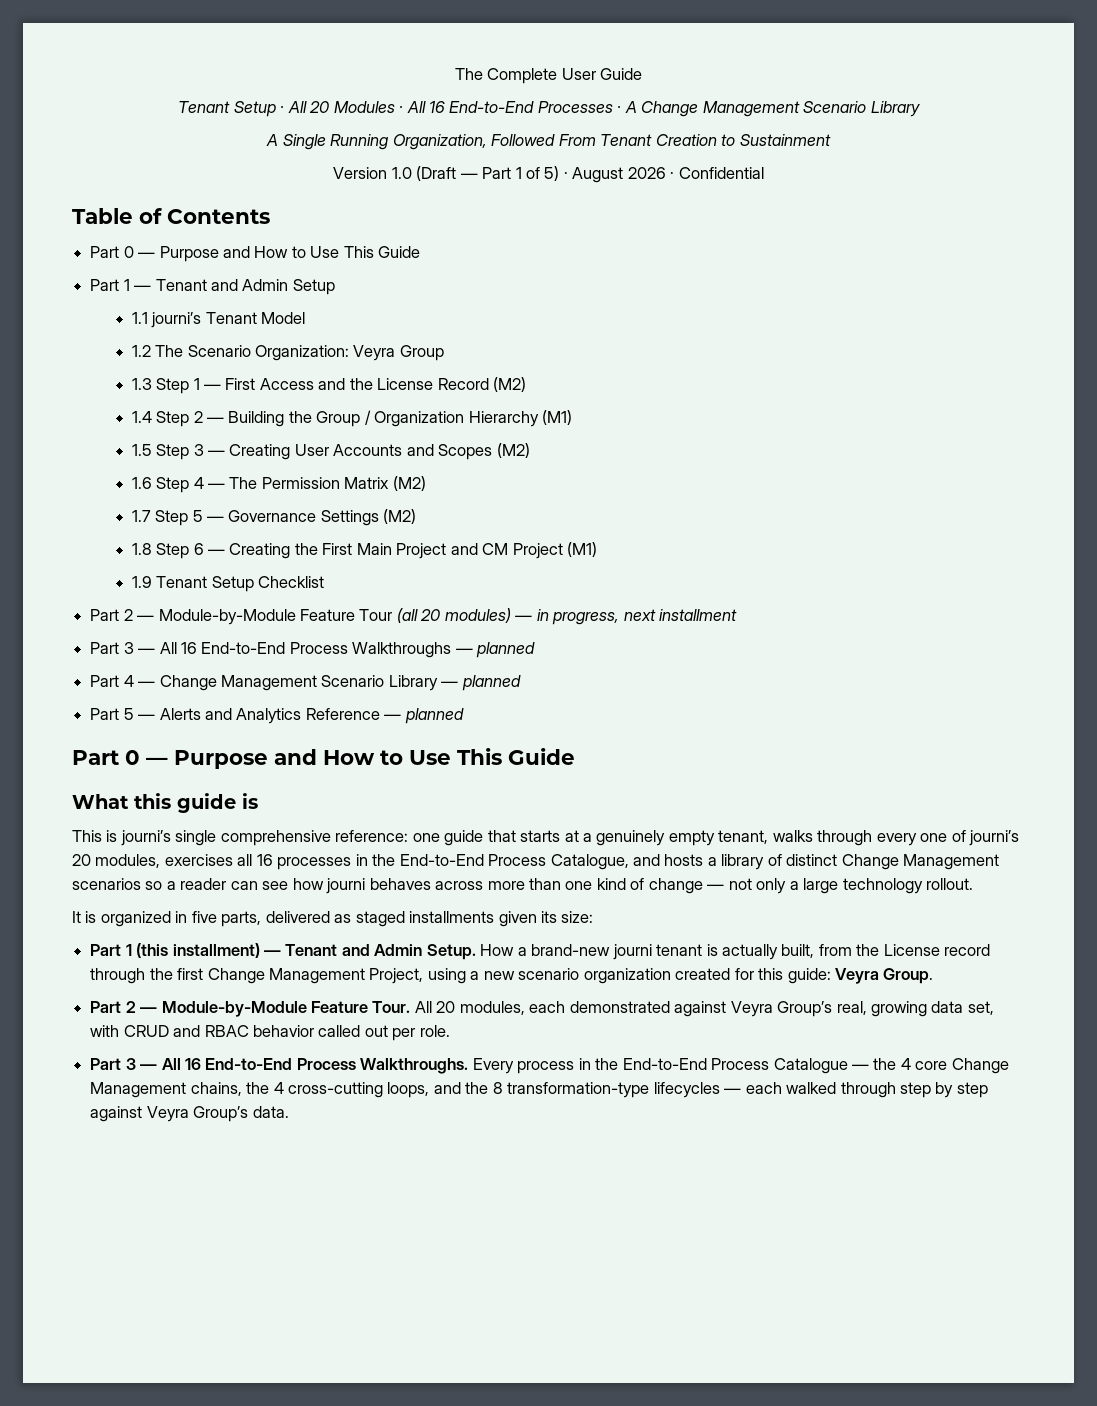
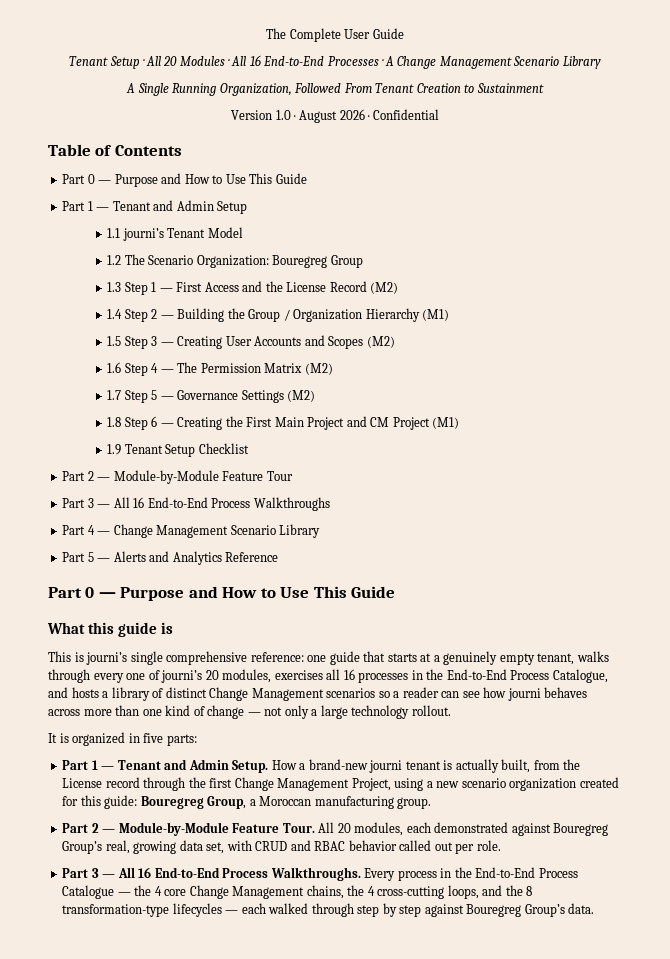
[416,166,560,181] (Draft — Part 1 of 5) -> (291, 115) none
[353,345,396,361] Veyra -> [272,255,328,268] Bouregreg
[396,608,738,625] (all 20 modules) — in progress, next installment -> (293, 476) none
[455,642,536,658] — planned -> (330, 504) none
[441,675,521,691] — planned -> (321, 531) none
[384,708,464,724] — planned -> (279, 557) none
[221,911,594,927] [90,943,260,958] parts, delivered as staged installments given its size: // Part 1 (this installment) -> [166,734,197,746] [62,760,98,770] parts: // Part 1
[834,968,934,984] Veyra Group. -> [140,796,432,809] Bouregreg Group, a Moroccan manufacturing group.
[730,1001,773,1017] Veyra -> [553,823,609,836] Bouregreg
[146,1106,189,1122] Veyra -> [466,904,522,917] Bouregreg

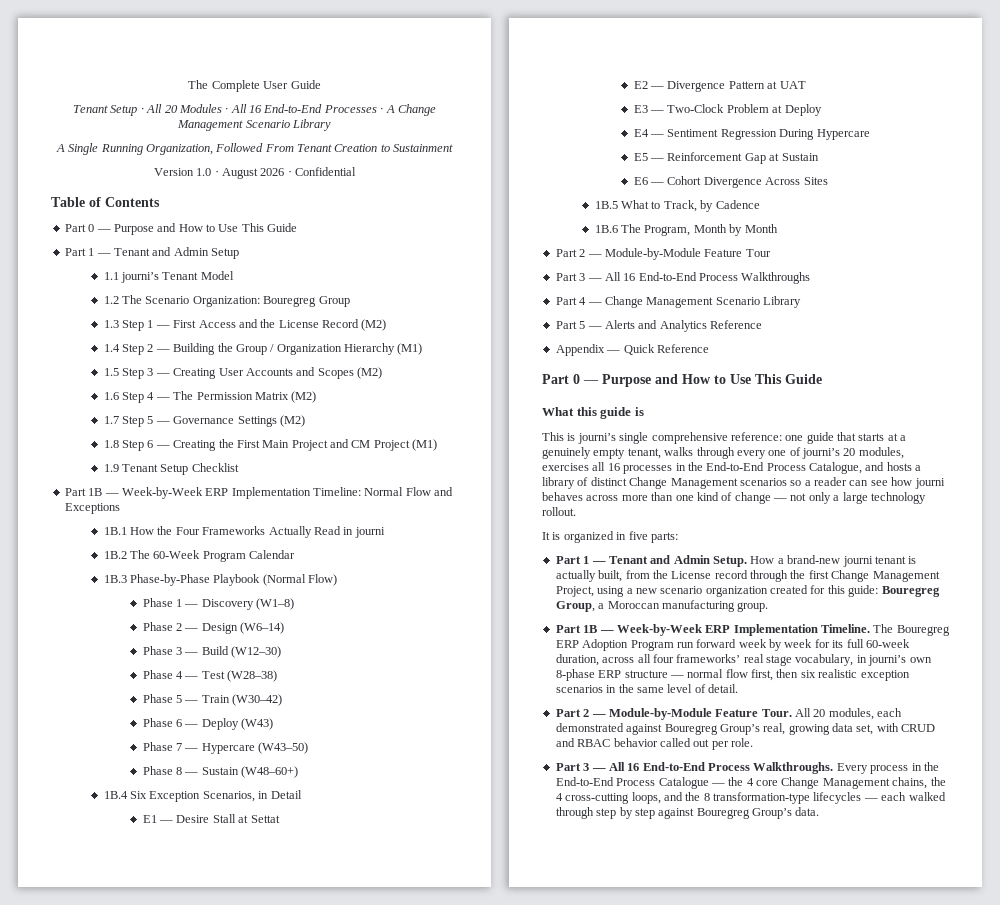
(249, 448) none -> [64,487,454,499] [64,503,120,514] [103,526,385,538] [103,550,296,562] [103,574,338,586] [142,598,295,610] [142,622,285,634] [142,646,282,658] [142,670,278,682] [142,694,283,706] [142,718,274,730] [142,742,309,754] [142,766,299,778] [103,790,302,802] [142,814,280,823] [633,81,806,92] [633,104,822,116] [633,129,870,140] [633,152,819,164] [633,176,828,188] [594,200,760,212] [594,224,778,236] // Part 1B — Week-by-Week ERP Implementation Timeline: Normal Flow and Exceptions // 1B.1 How the Four Frameworks Actually Read in journi // 1B.2 The 60-Week Program Calendar // 1B.3 Phase-by-Phase Playbook (Normal Flow) // Phase 1 — Discovery (W1–8) // Phase 2 — Design (W6–14) // Phase 3 — Build (W12–30) // Phase 4 — Test (W28–38) // Phase 5 — Train (W30–42) // Phase 6 — Deploy (W43) // Phase 7 — Hypercare (W43–50) // Phase 8 — Sustain (W48–60+) // 1B.4 Six Exception Scenarios, in Detail // E1 — Desire Stall at Settat // E2 — Divergence Pattern at UAT // E3 — Two-Clock Problem at Deploy // E4 — Sentiment Regression During Hypercare // E5 — Reinforcement Gap at Sustain // E6 — Cohort Divergence Across Sites // 1B.5 What to Track, by Cadence // 1B.6 The Program, Month by Month
(279, 557) none -> [555,344,709,356] // Appendix — Quick Reference
(432, 803) none -> [555,624,950,636] [555,639,910,651] [555,654,932,666] [555,669,910,681] [555,684,738,693] // Part 1B — Week-by-Week ERP Implementation Timeline. The Bouregreg ERP Adoption Program run forward week by week for its full 60-week duration, across all four frameworks’ real stage vocabulary, in journi’s own 8-phase ERP structure — normal flow first, then six realistic exception scenarios in the same level of detail.

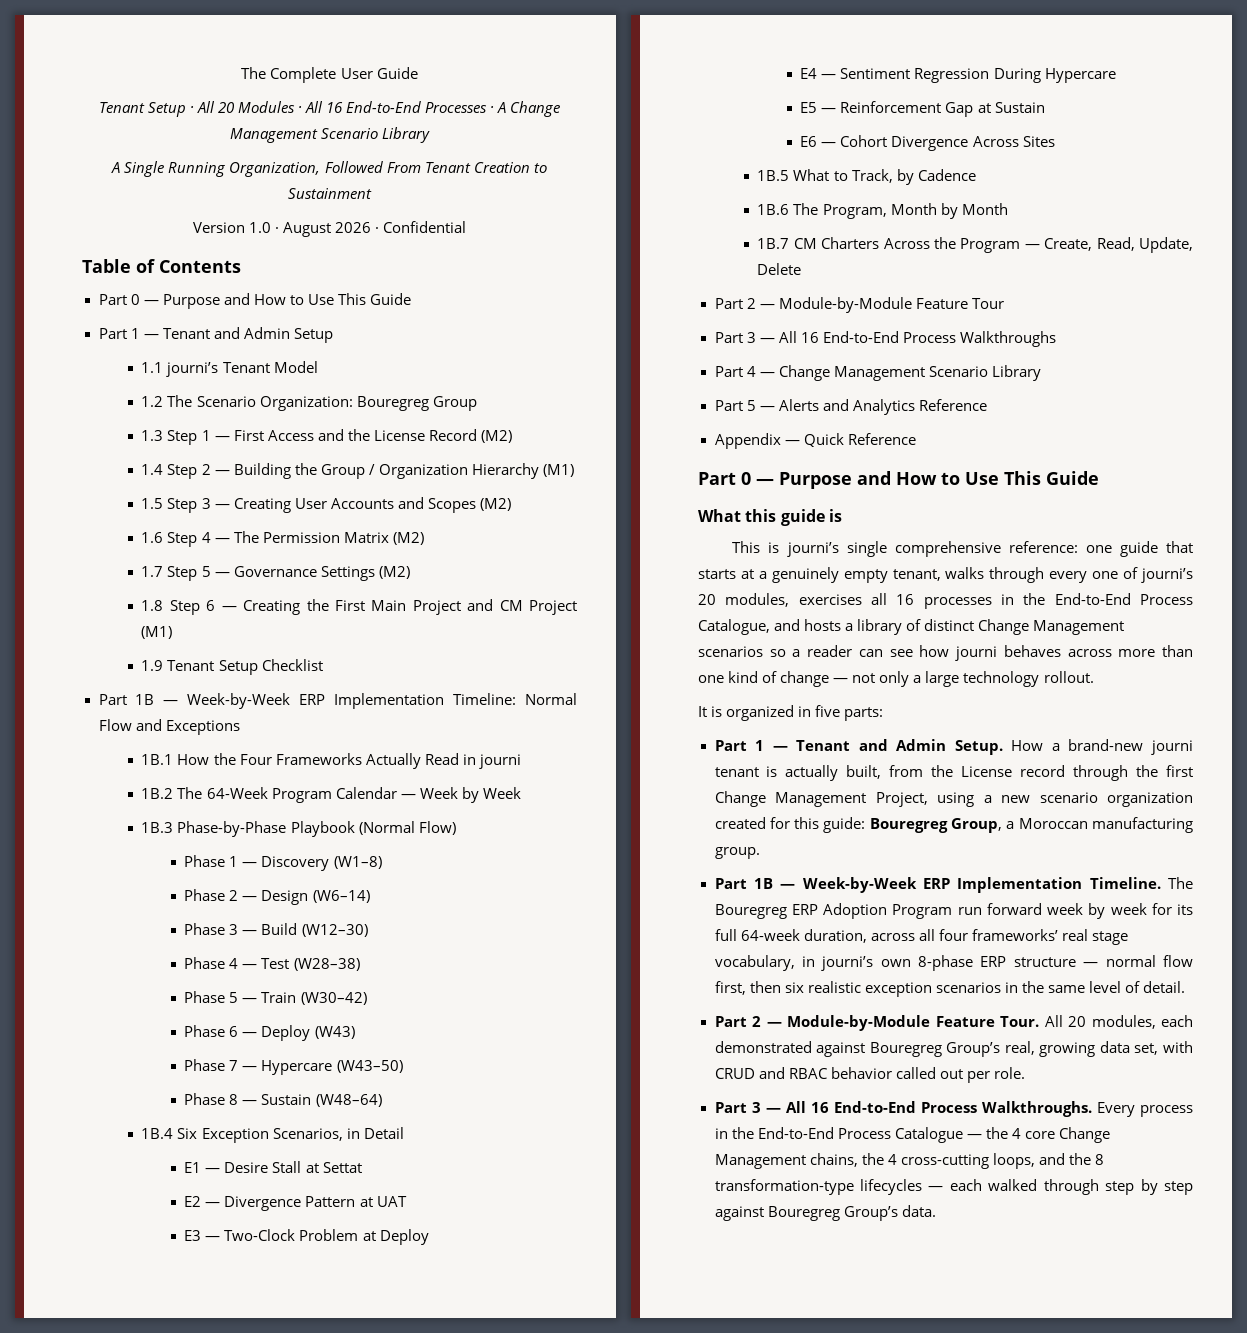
[153,550,201,559] 60-Week -> [206,787,268,799] 64-Week
(296, 554) none -> [400,787,521,803] — Week by Week
[241,766,299,778] (W48–60+) -> [315,1094,382,1107] (W48–64)
(778, 228) none -> [757,237,1193,253] [757,263,802,275] // 1B.7 CM Charters Across the Program — Create, Read, Update, Delete
[865,639,910,648] 60-week -> [740,929,800,941] 64-week

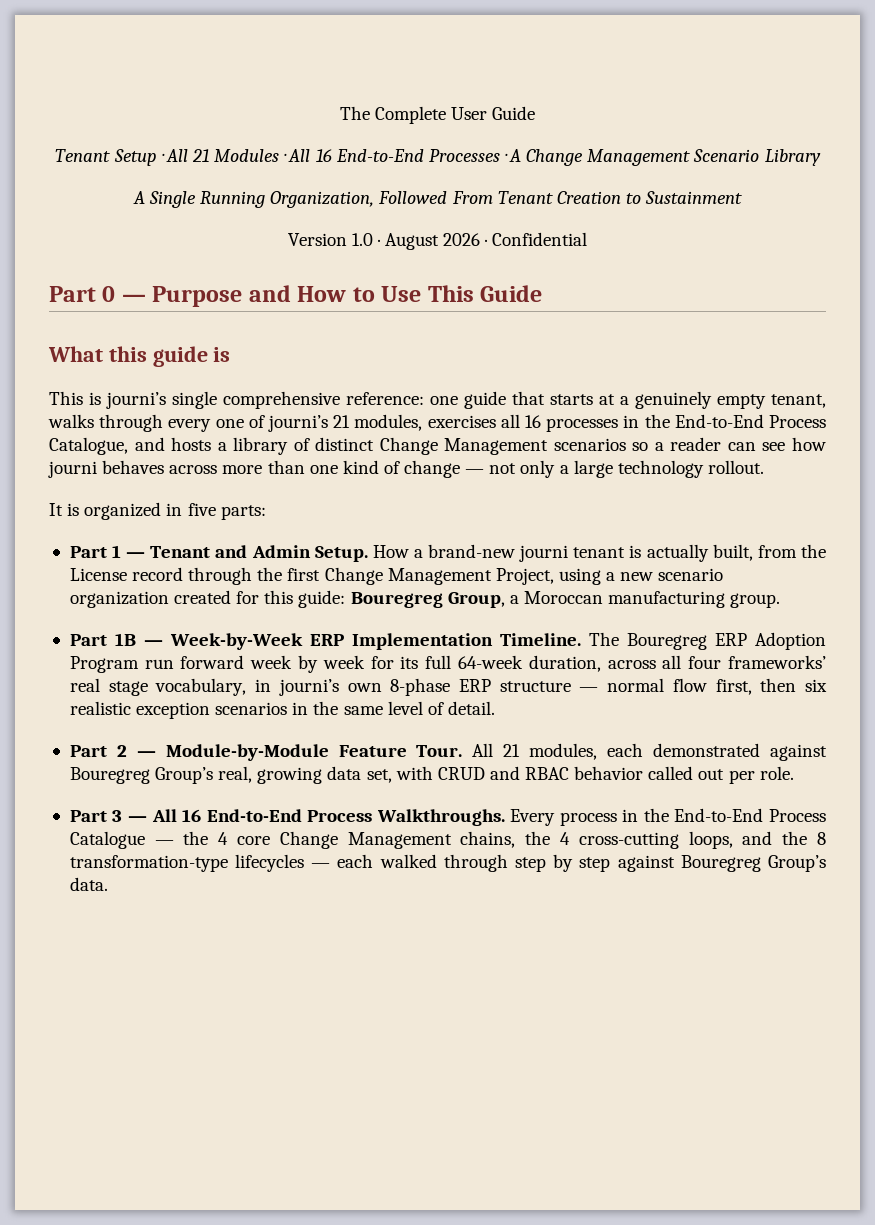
[217,102,234,113] 20 -> [191,149,209,162] 21
[82,259,241,273] [98,293,411,309] [98,327,333,343] [141,361,318,377] [141,395,477,411] [141,429,512,445] [141,463,574,479] [141,497,511,513] [141,531,424,547] [141,566,410,581] [141,599,577,615] [141,626,173,639] [141,659,323,675] [98,693,577,709] [98,719,240,735] [141,753,521,769] [141,787,521,803] [141,821,456,837] [184,855,382,871] [184,889,370,905] [184,923,368,937] [184,957,360,971] [184,991,367,1005] [184,1025,355,1041] [184,1059,403,1075] [184,1093,382,1107] [141,1127,404,1143] [184,1161,362,1173] [184,1196,407,1211] [184,1229,429,1245] [800,68,1116,83] [800,101,1045,117] [800,135,1055,151] [757,169,976,185] [757,203,1008,219] [757,237,1193,253] [757,263,802,275] [714,297,1004,313] [714,331,1056,347] [714,365,1041,381] [714,399,987,415] [714,433,916,449] // Table of Contents // Part 0 — Purpose and How to Use This Guide // Part 1 — Tenant and Admin Setup // 1.1 journi’s Tenant Model // 1.2 The Scenario Organization: Bouregreg Group // 1.3 Step 1 — First Access and the License Record (M2) // 1.4 Step 2 — Building the Group / Organization Hierarchy (M1) // 1.5 Step 3 — Creating User Accounts and Scopes (M2) // 1.6 Step 4 — The Permission Matrix (M2) // 1.7 Step 5 — Governance Settings (M2) // 1.8 Step 6 — Creating the First Main Project and CM Project (M1) // 1.9 Tenant Setup Checklist // Part 1B — Week-by-Week ERP Implementation Timeline: Normal Flow and Exceptions // 1B.1 How the Four Frameworks Actually Read in journi // 1B.2 The 64-Week Program Calendar — Week by Week // 1B.3 Phase-by-Phase Playbook (Normal Flow) // Phase 1 — Discovery (W1–8) // Phase 2 — Design (W6–14) // Phase 3 — Build (W12–30) // Phase 4 — Test (W28–38) // Phase 5 — Train (W30–42) // Phase 6 — Deploy (W43) // Phase 7 — Hypercare (W43–50) // Phase 8 — Sustain (W48–64) // 1B.4 Six Exception Scenarios, in Detail // E1 — Desire Stall at Settat // E2 — Divergence Pattern at UAT // E3 — Two-Clock Problem at Deploy // E4 — Sentiment Regression During Hypercare // E5 — Reinforcement Gap at Sustain // E6 — Cohort Divergence Across Sites // 1B.5 What to Track, by Cadence // 1B.6 The Program, Month by Month // 1B.7 CM Charters Across the Program — Create, Read, Update, Delete // Part 2 — Module-by-Module Feature Tour // Part 3 — All 16 End-to-End Process Walkthroughs // Part 4 — Change Management Scenario Library // Part 5 — Alerts and Analytics Reference // Appendix — Quick Reference -> (588, 239) none
[698,594,716,605] 20 -> [333,415,351,428] 21
[1067,1016,1086,1027] 20 -> [503,744,521,757] 21

